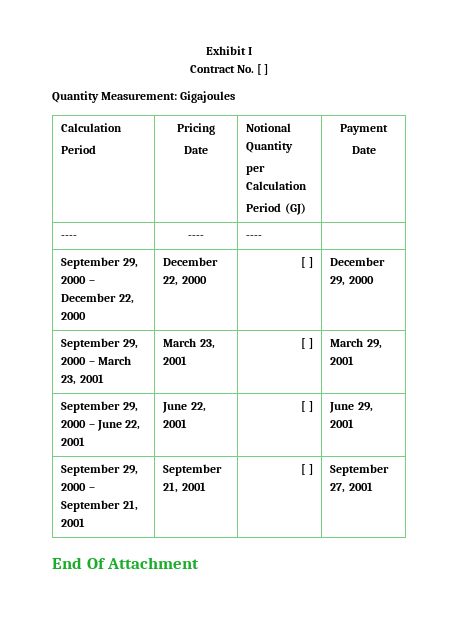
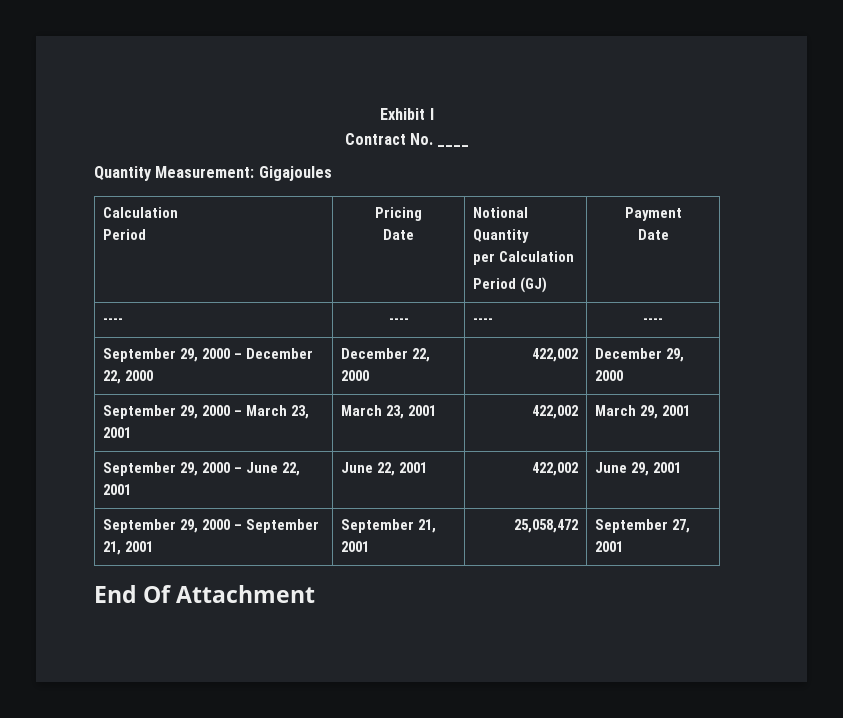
[257,64,269,75] [ ] -> [437,145,470,147] ____
(263, 237) none -> [643,318,663,324] ----
[301,257,313,268] [ ] -> [532,348,579,362] 422,002
[301,338,313,349] [ ] -> [532,405,579,419] 422,002
[301,401,313,412] [ ] -> [532,462,579,476] 422,002
[301,464,313,475] [ ] -> [514,519,579,533] 25,058,472

